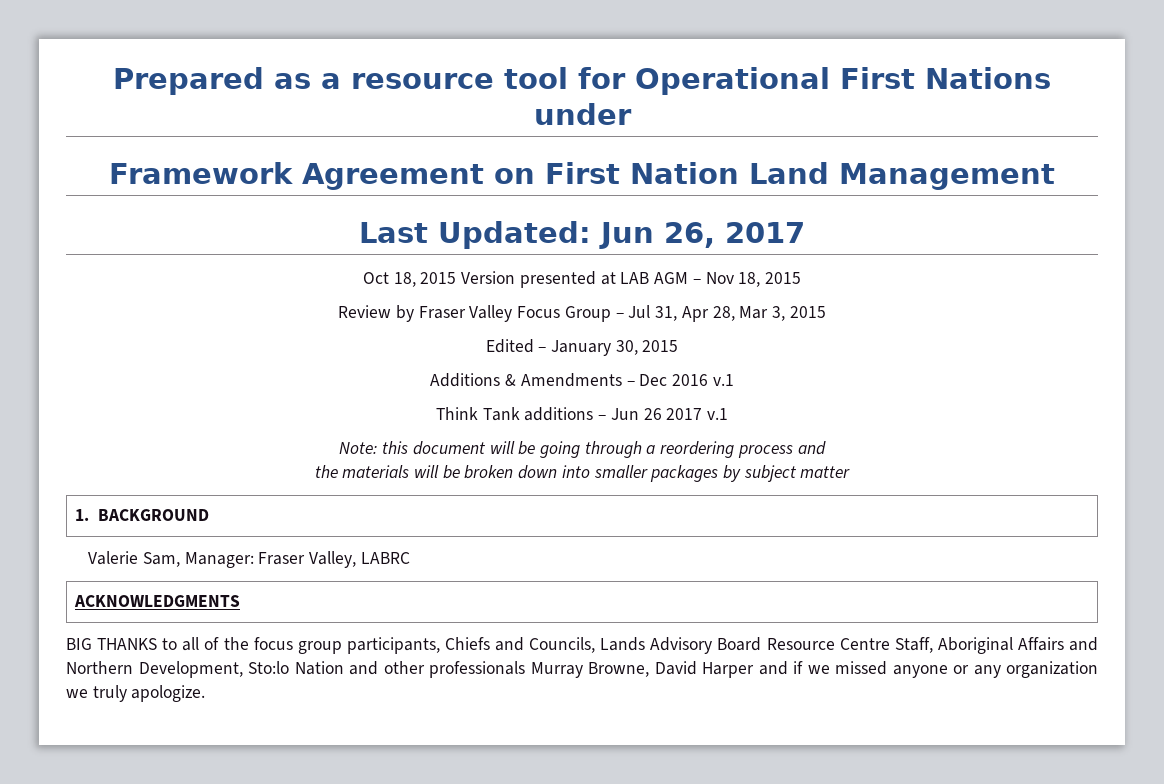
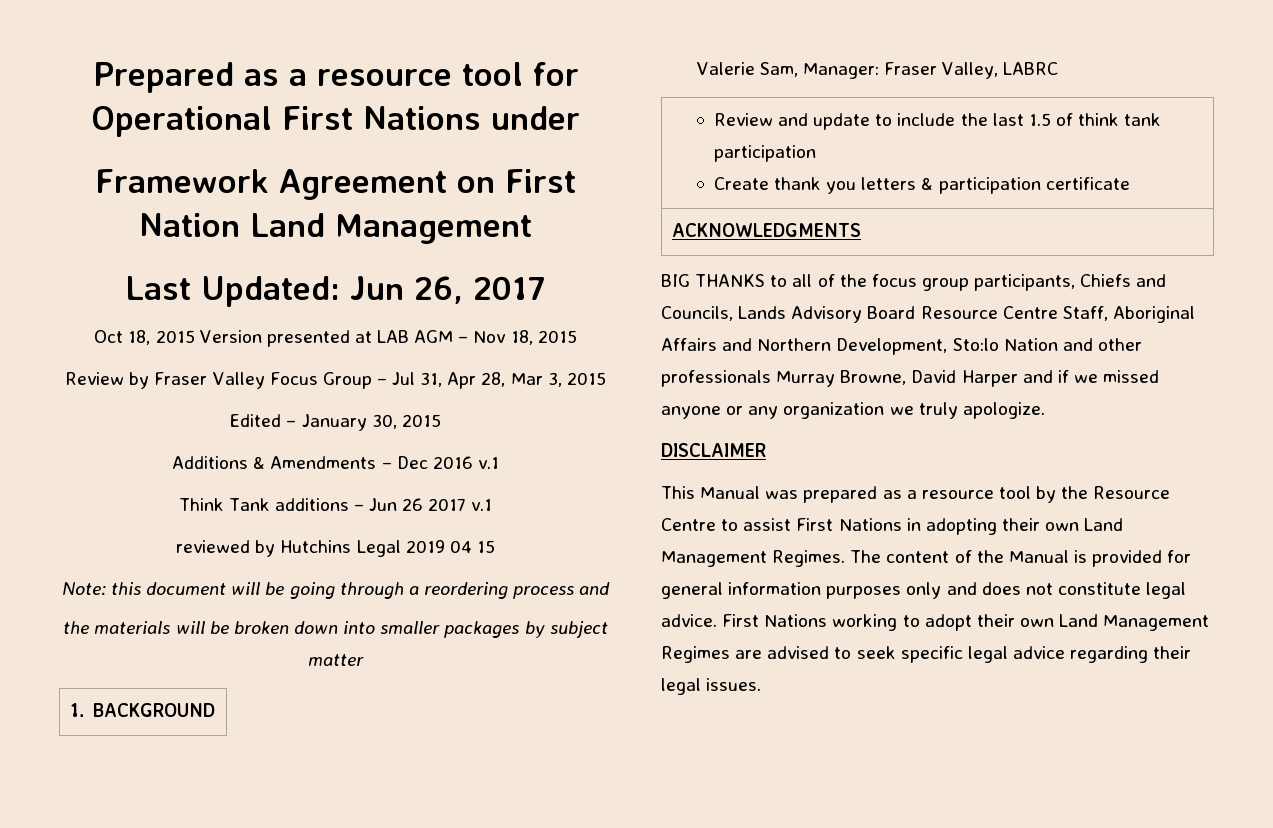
(729, 414) none -> [176,540,495,557] // reviewed by Hutchins Legal 2019 04 15
(410, 558) none -> [713,113,1162,130] [713,145,816,162] [713,177,1130,194] // Review and update to include the last 1.5 of think tank participation // Create thank you letters & participation certificate
(206, 693) none -> [661,443,766,457] [661,486,1171,503] [661,518,1124,535] [661,550,1192,567] [661,582,1187,599] [661,614,1210,631] [661,646,1192,663] [661,678,762,695] // DISCLAIMER // This Manual was prepared as a resource tool by the Resource Centre to assist First Nations in adopting their own Land Management Regimes. The content of the Manual is provided for general information purposes only and does not constitute legal advice. First Nations working to adopt their own Land Management Regimes are advised to seek specific legal advice regarding their legal issues.

